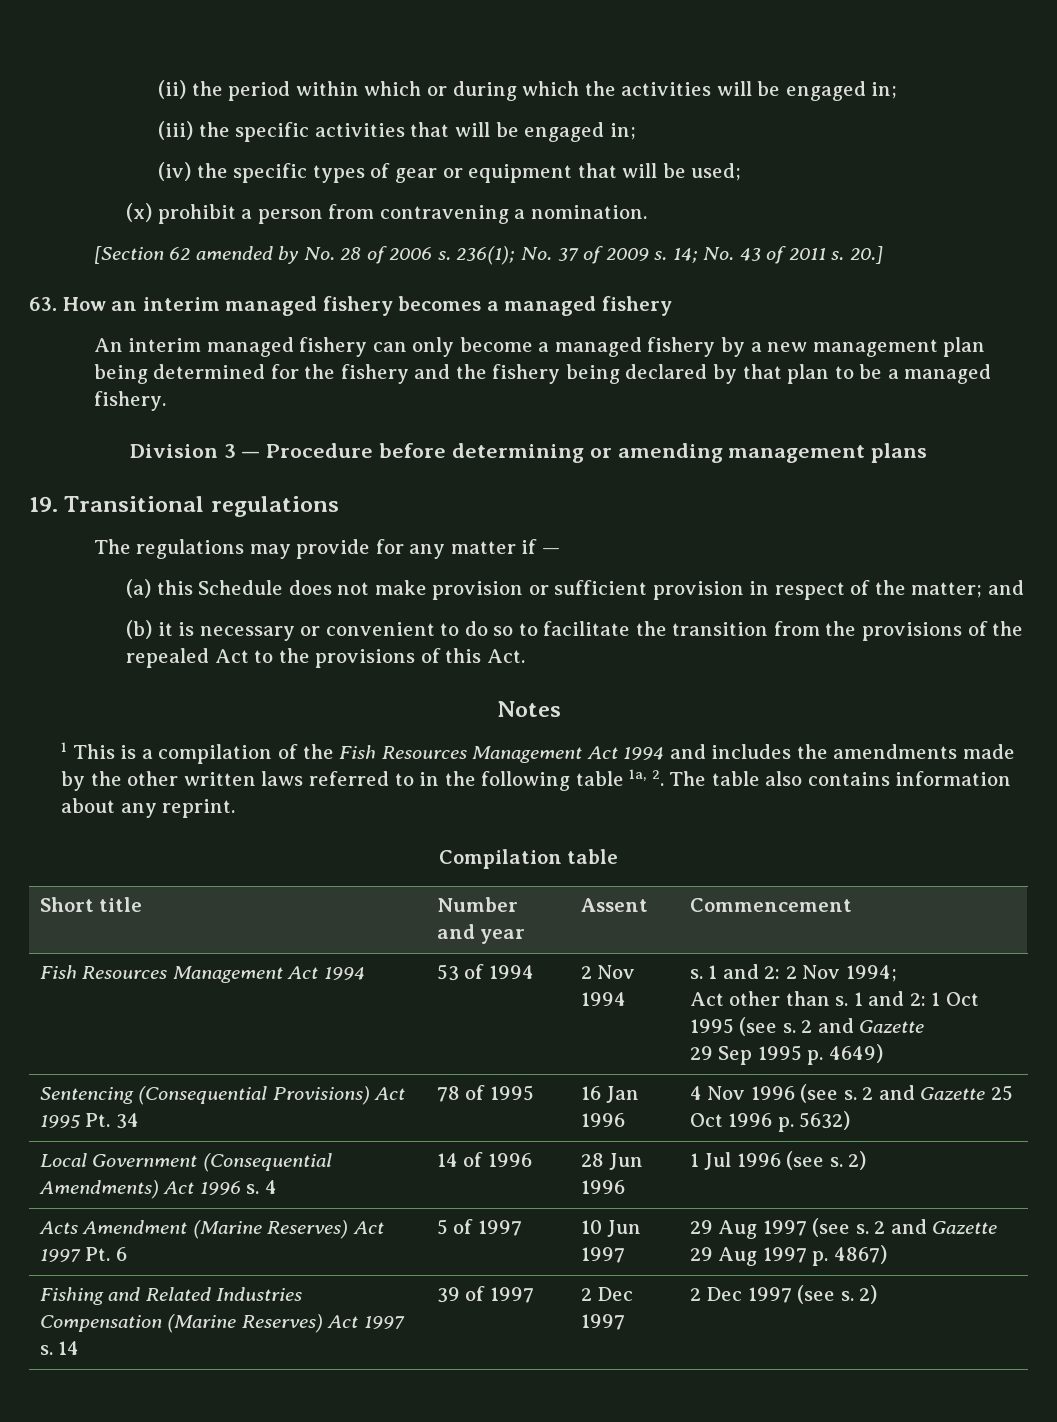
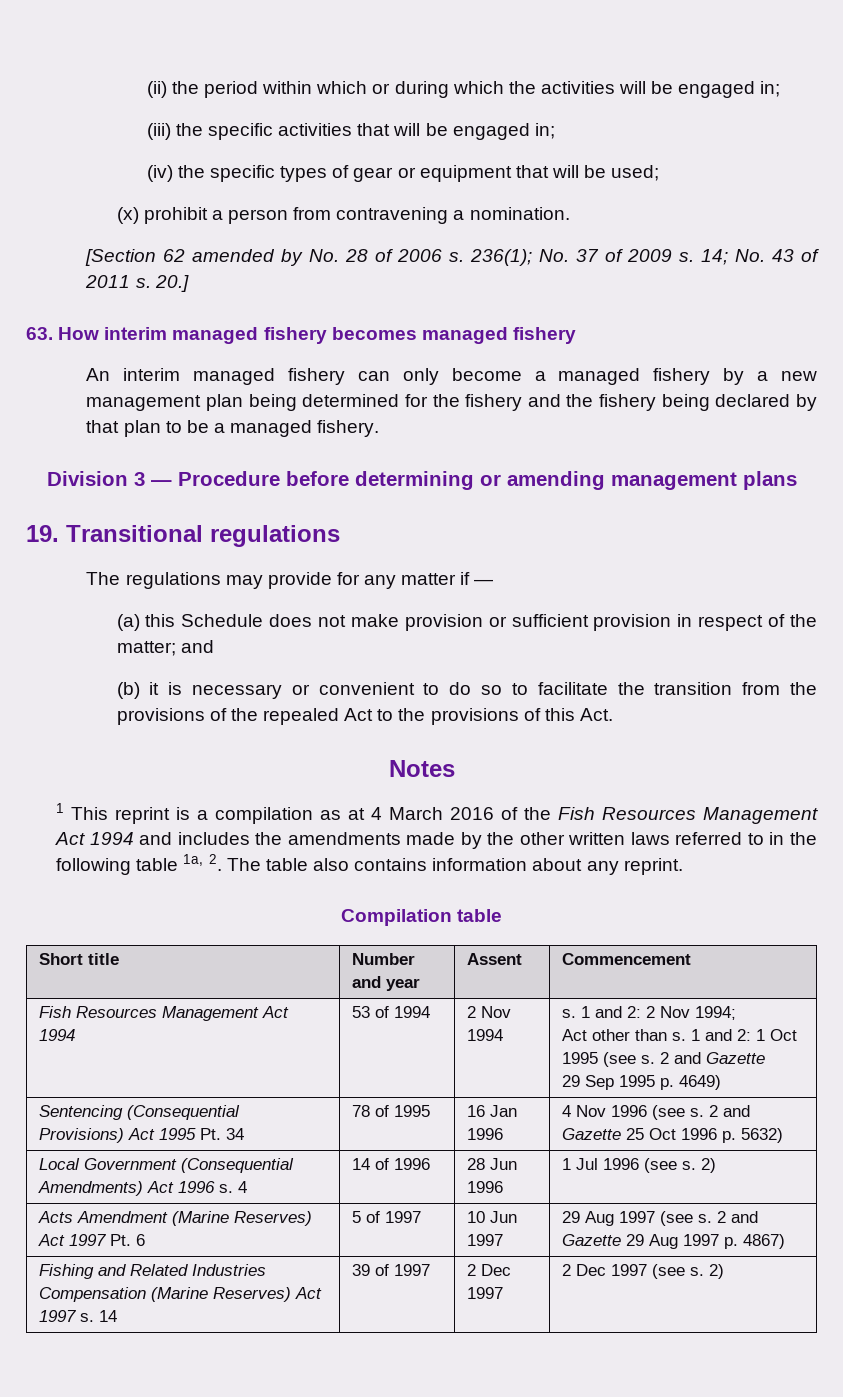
[111,301,138,311] an -> (100, 333) none
[486,301,499,311] a -> (417, 333) none
(115, 751) none -> [115,807,171,824] reprint
(273, 754) none -> [320,807,495,820] as at 4 March 2016

